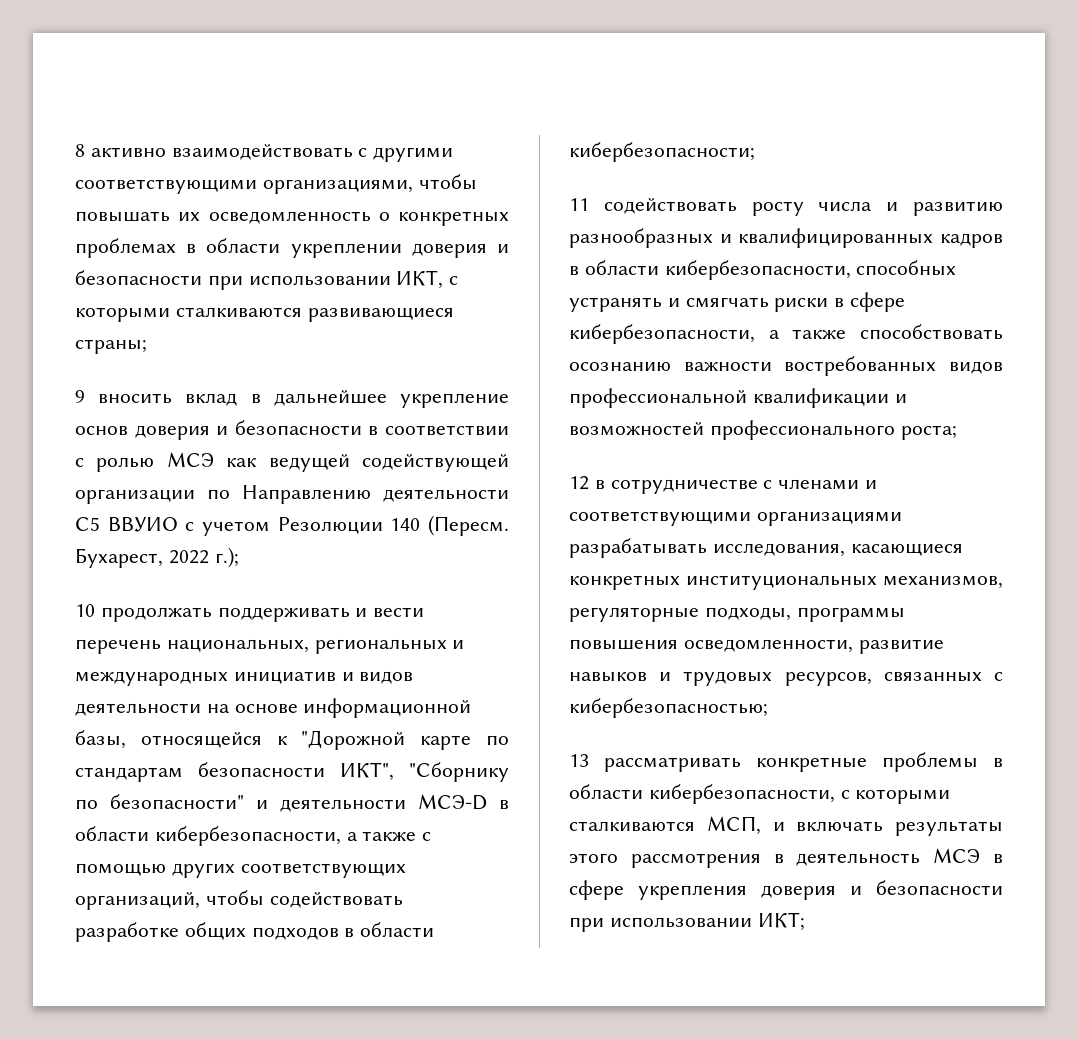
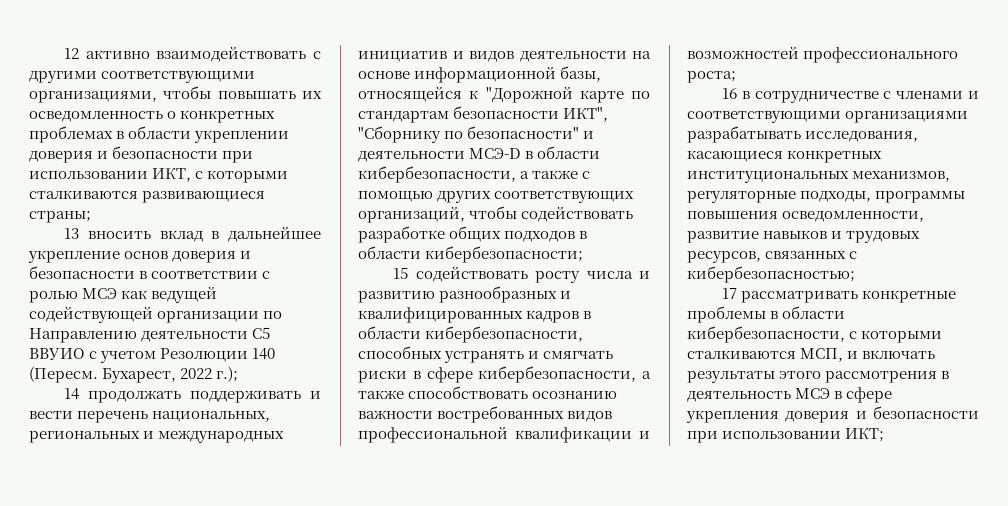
[75,144,85,157] 8 -> [64,48,80,59] 12
[75,390,85,403] 9 -> [64,228,80,239] 13
[75,604,95,617] 10 -> [64,388,80,400] 14
[569,198,589,211] 11 -> [393,267,409,279] 15
[569,476,589,490] 12 -> [722,88,738,99] 16
[569,754,589,767] 13 -> [722,288,738,299] 17

